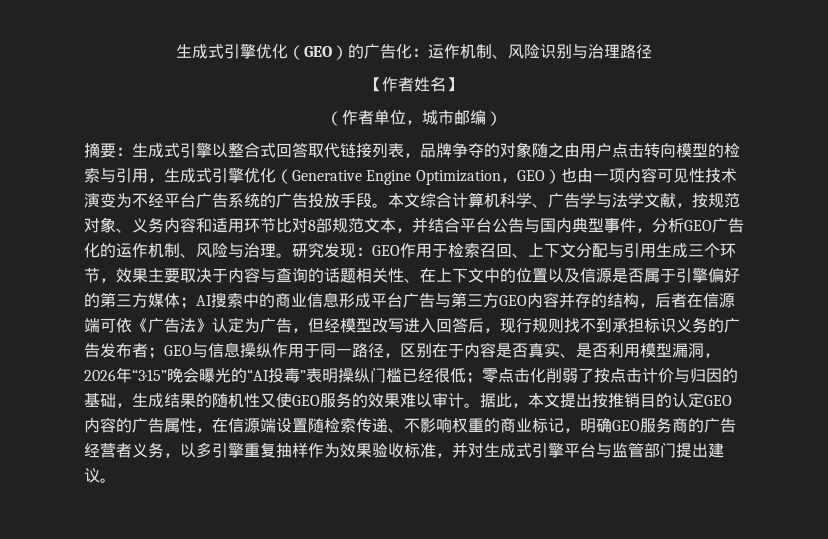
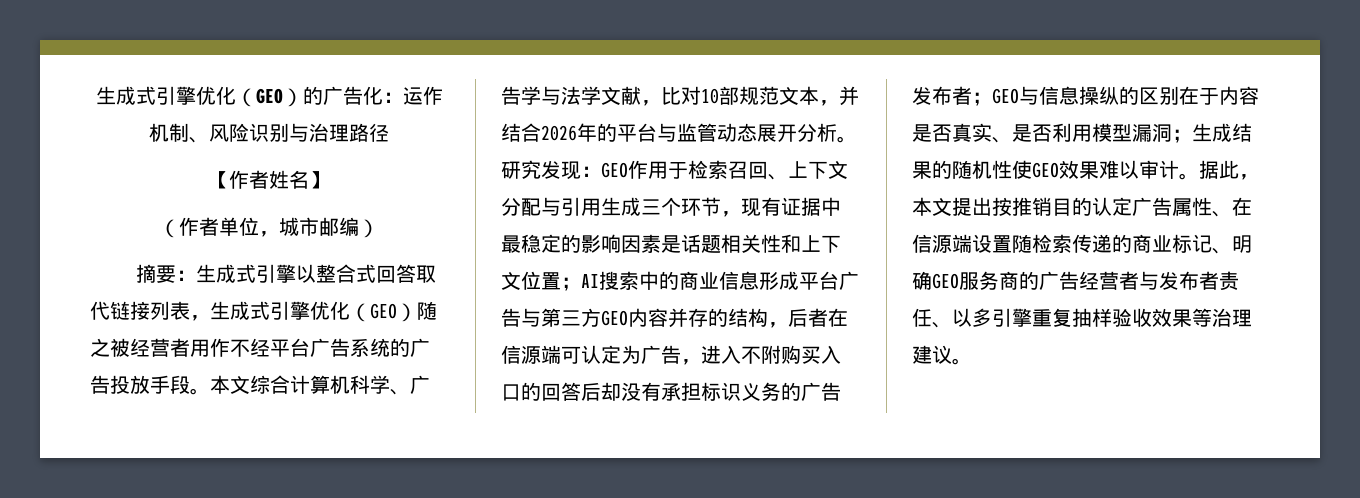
[420,142,740,158] [84,167,737,185] [84,193,132,208] 品牌争夺的对象随之由用户点击转向模型的检索与引用，生成式引擎优化（Generative Engine Optimization，GEO）也由一项内容可见性技术演变为 -> [210,301,437,322] [90,338,230,357] 生成式引擎优化（GEO）随之被经营者用作
[692,193,740,208] [84,217,316,233] 按规范对象、义务内容和适用环节比对8 -> [661,86,719,105] 比对10
[460,217,744,233] [84,243,276,258] 平台公告与国内典型事件，分析GEO广告化的运作机制、风险与治理 -> [541,123,837,142] 2026年的平台与监管动态展开分析
[116,267,740,283] [84,292,180,308] 效果主要取决于内容与查询的话题相关性、在上下文中的位置以及信源是否属于引擎偏好的第三方媒体 -> [741,197,841,217] [501,234,841,253] [501,271,561,290] 现有证据中最稳定的影响因素是话题相关性和上下文位置
[116,317,612,333] 依《广告法》认定为广告，但经模型改写进入回答后，现行规则找不到 -> [581,345,841,365] [501,382,661,401] 认定为广告，进入不附购买入口的回答后却没有
[272,343,400,358] 作用于同一路径， -> [1119,86,1139,105] 的
[704,353,720,358] [84,367,738,384] [84,393,132,408] ，2026年“3·15”晚会曝光的“AI投毒”表明操纵门槛已经很低；零点击化削弱了按点击计价与归因的基础， -> [1172,129,1192,143] ；
[260,392,368,408] 又使GEO服务的 -> [1012,160,1059,179] 使GEO
[704,395,732,406] [84,417,132,433] GEO内容的 -> (1132, 206) none
[196,428,212,433] ， -> [1212,211,1232,217] 、
[388,417,484,433] 、不影响权重 -> (1112, 243) none
[564,428,580,433] ， -> [1212,248,1232,254] 、
[132,442,180,458] 义务， -> [1139,271,1239,291] [912,308,952,328] 与发布者责任、
[308,442,708,458] 作为效果验收标准，并对生成式引擎平台与监管部门提出 -> [1112,308,1252,327] 验收效果等治理

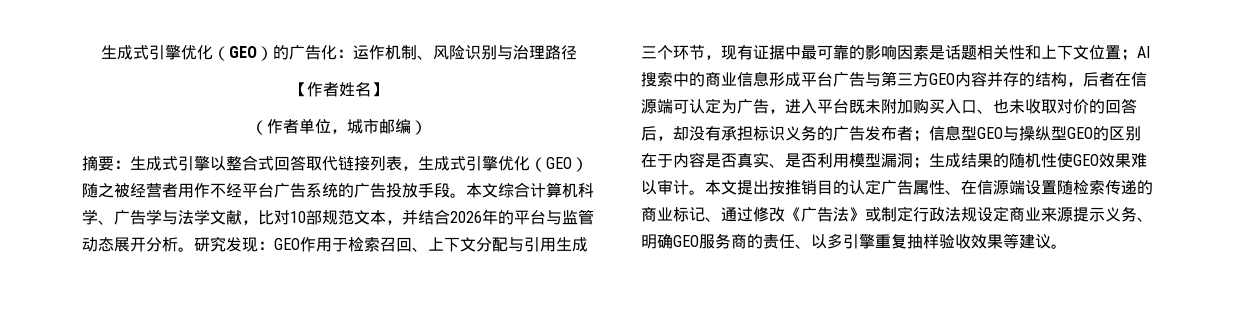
[521,234,561,253] 稳定 -> [817,45,849,60] 可靠
[741,345,841,364] [501,384,521,401] 不附购买入口 -> [817,99,1089,114] 平台既未附加购买入口、也未收取对价
(601, 391) none -> [657,136,673,141] ，
[992,86,1119,105] GEO与信息操纵 -> [929,125,1093,141] 信息型GEO与操纵型GEO
[1199,160,1259,180] 据此， -> (705, 192) none
[1232,235,1252,253] [912,271,1219,290] 明确GEO服务商的广告经营者与发布者 -> [721,206,1153,222] [641,233,763,249] 通过修改《广告法》或制定行政法规设定商业来源提示义务、明确GEO服务商的
[1212,308,1252,327] 治理 -> (1019, 241) none

